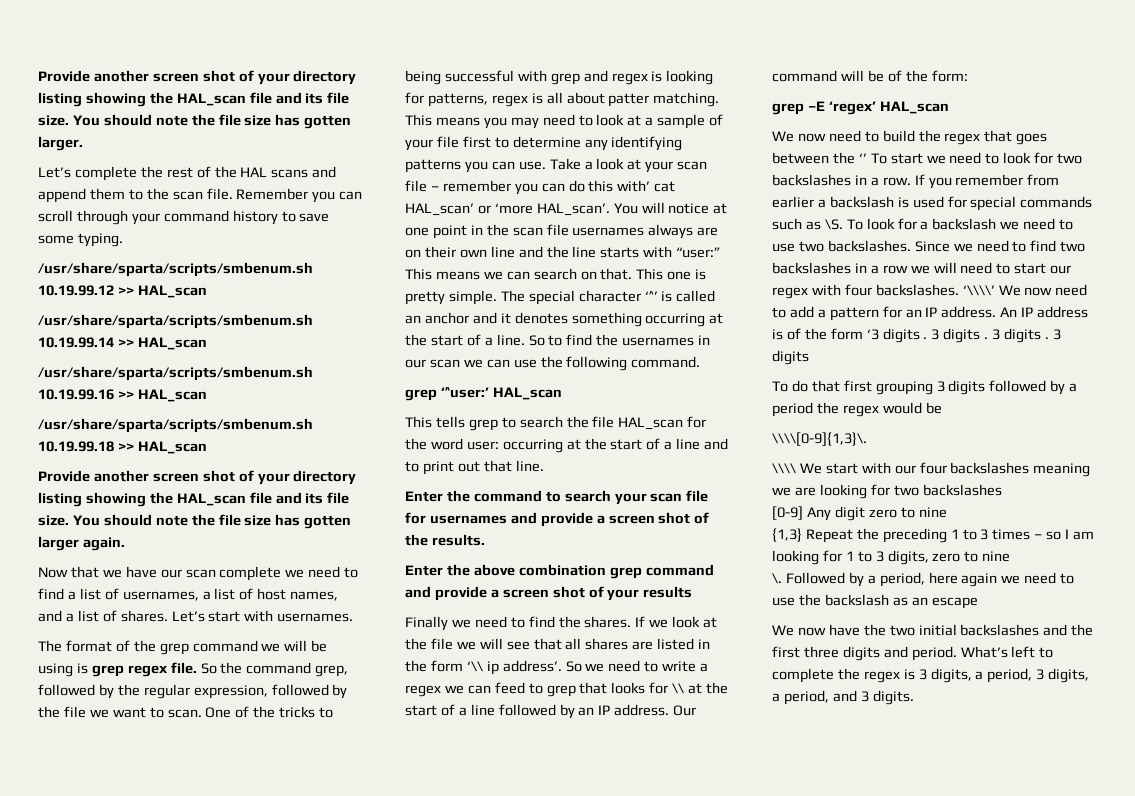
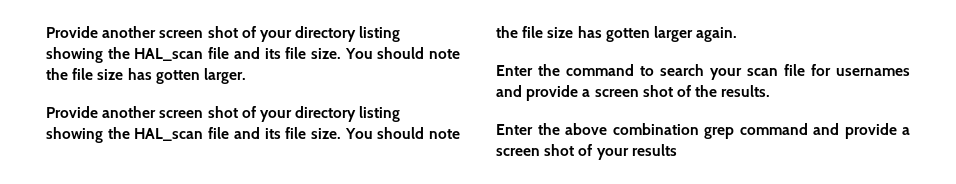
[38,166,337,181] [38,188,363,203] [38,210,330,225] [38,233,123,247] [38,262,313,277] [38,285,207,298] [38,314,313,329] [38,337,207,350] [38,366,313,381] [38,389,207,402] [38,418,313,433] [38,441,207,454] // Let’s complete the rest of the HAL scans and append them to the scan file. Remember you can scroll through your command history to save some typing. // /usr/share/sparta/scripts/smbenum.sh 10.19.99.12 >> HAL_scan // /usr/share/sparta/scripts/smbenum.sh 10.19.99.14 >> HAL_scan // /usr/share/sparta/scripts/smbenum.sh 10.19.99.16 >> HAL_scan // /usr/share/sparta/scripts/smbenum.sh 10.19.99.18 >> HAL_scan -> (246, 76) none
[38,566,359,581] [38,588,339,601] [38,610,354,622] [38,640,328,655] [38,662,349,677] [38,684,348,699] [38,706,334,718] [405,70,714,85] [405,92,720,107] [405,114,724,129] [405,136,683,151] [405,158,708,173] [405,180,676,195] [405,202,728,216] [405,224,719,239] [405,246,721,258] [405,268,707,280] [405,290,716,305] [405,312,724,327] [405,334,711,346] [405,356,701,371] [405,387,562,401] [405,416,707,431] [405,438,729,453] [405,460,544,475] // Now that we have our scan complete we need to find a list of usernames, a list of host names, and a list of shares. Let’s start with usernames. // The format of the grep command we will be using is grep regex file. So the command grep, followed by the regular expression, followed by the file we want to scan. One of the tricks to being successful with grep and regex is looking for patterns, regex is all about patter matching. This means you may need to look at a sample of your file first to determine any identifying patterns you can use. Take a look at your scan file – remember you can do this with’ cat HAL_scan’ or ‘more HAL_scan’. You will notice at one point in the scan file usernames always are on their own line and the line starts with “user:” This means we can search on that. This one is pretty simple. The special character ‘^’ is called an anchor and it denotes something occurring at the start of a line. So to find the usernames in our scan we can use the following command. // grep ‘^user:’ HAL_scan // This tells grep to search the file HAL_scan for the word user: occurring at the start of a line and to print out that line. -> (738, 34) none
[405,616,718,631] [405,638,711,650] [405,660,709,675] [405,682,729,697] [405,704,697,719] [772,70,968,82] [772,101,949,115] [772,130,1048,145] [772,152,1083,164] [772,174,1060,189] [772,196,1093,211] [772,218,1074,230] [772,240,1086,252] [772,262,1072,274] [772,284,1088,299] [772,306,1089,321] [772,328,1061,343] [772,350,809,365] [772,380,1078,395] [772,402,942,417] [772,432,867,446] [772,462,1091,477] [772,484,1002,499] [772,506,947,521] [772,528,1095,543] [772,550,1011,565] [772,572,1075,587] [772,594,978,609] [772,624,1094,636] [772,646,1054,661] [772,668,1090,683] [772,690,914,705] // Finally we need to find the shares. If we look at the file we will see that all shares are listed in the form ‘\\ ip address’. So we need to write a regex we can feed to grep that looks for \\ at the start of a line followed by an IP address. Our command will be of the form: // grep –E ‘regex’ HAL_scan // We now need to build the regex that goes between the ‘’ To start we need to look for two backslashes in a row. If you remember from earlier a backslash is used for special commands such as \S. To look for a backslash we need to use two backslashes. Since we need to find two backslashes in a row we will need to start our regex with four backslashes. ‘\\\\’ We now need to add a pattern for an IP address. An IP address is of the form ‘3 digits . 3 digits . 3 digits . 3 digits // To do that first grouping 3 digits followed by a period the regex would be // \\\\[0-9]{1,3}\. // \\\\ We start with our four backslashes meaning we are looking for two backslashes // [0-9] Any digit zero to nine // {1,3} Repeat the preceding 1 to 3 times – so I am looking for 1 to 3 digits, zero to nine // \. Followed by a period, here again we need to use the backslash as an escape // We now have the two initial backslashes and the first three digits and period. What’s left to complete the regex is 3 digits, a period, 3 digits, a period, and 3 digits. -> (677, 150) none

